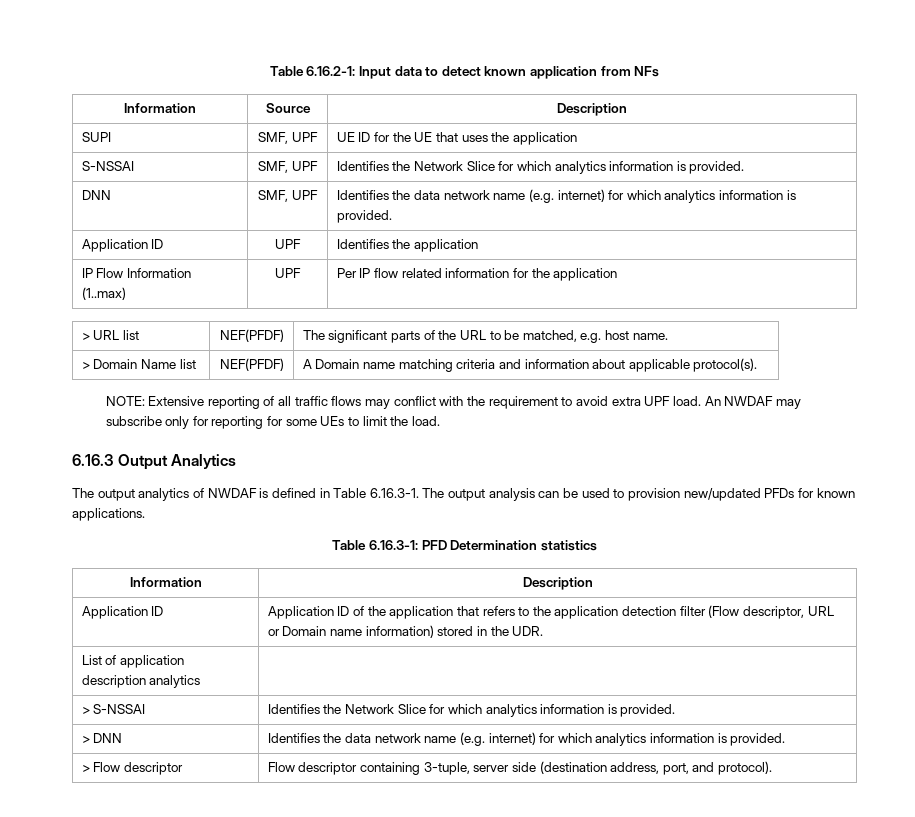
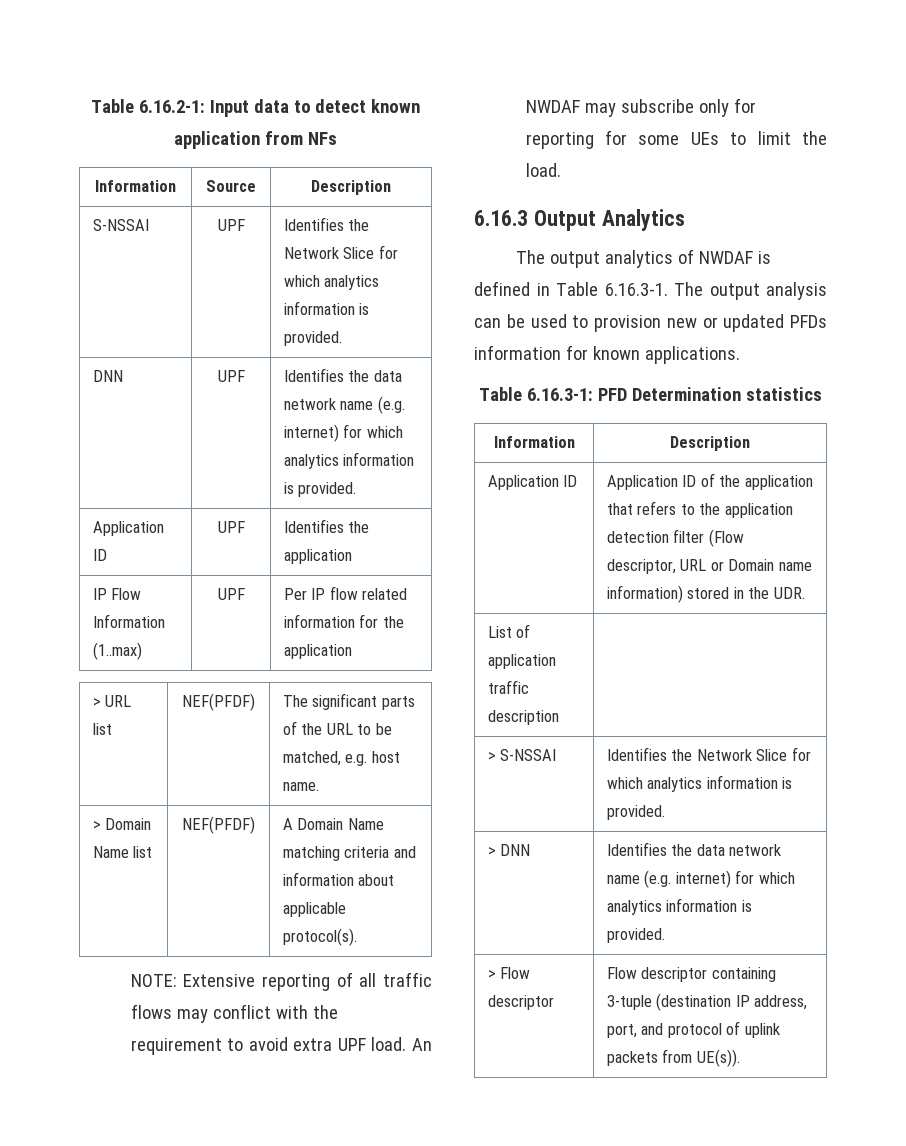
[81,132,111,142] [258,132,318,144] [336,132,577,145] [81,161,134,171] [258,161,289,173] // SUPI | SMF, UPF | UE ID for the UE that uses the application // S-NSSAI | SMF, -> [93,219,150,231] // S-NSSAI |
[258,190,289,202] SMF, -> (124, 376) none
[362,362,395,369] name -> [347,818,384,830] Name
[683,488,795,501] new/updated PFDs -> [666,314,827,332] [474,345,561,360] new or updated PFDs information
(184, 661) none -> [488,680,530,694] traffic
[149,675,201,688] analytics -> (560, 717) none
[423,761,773,775] 3-tuple, server side (destination address, port, and protocol). -> [607,993,808,1011] [607,1021,780,1038] [607,1049,740,1067] 3-tuple (destination IP address, port, and protocol of uplink packets from UE(s)).

